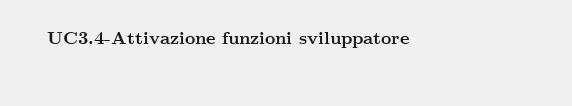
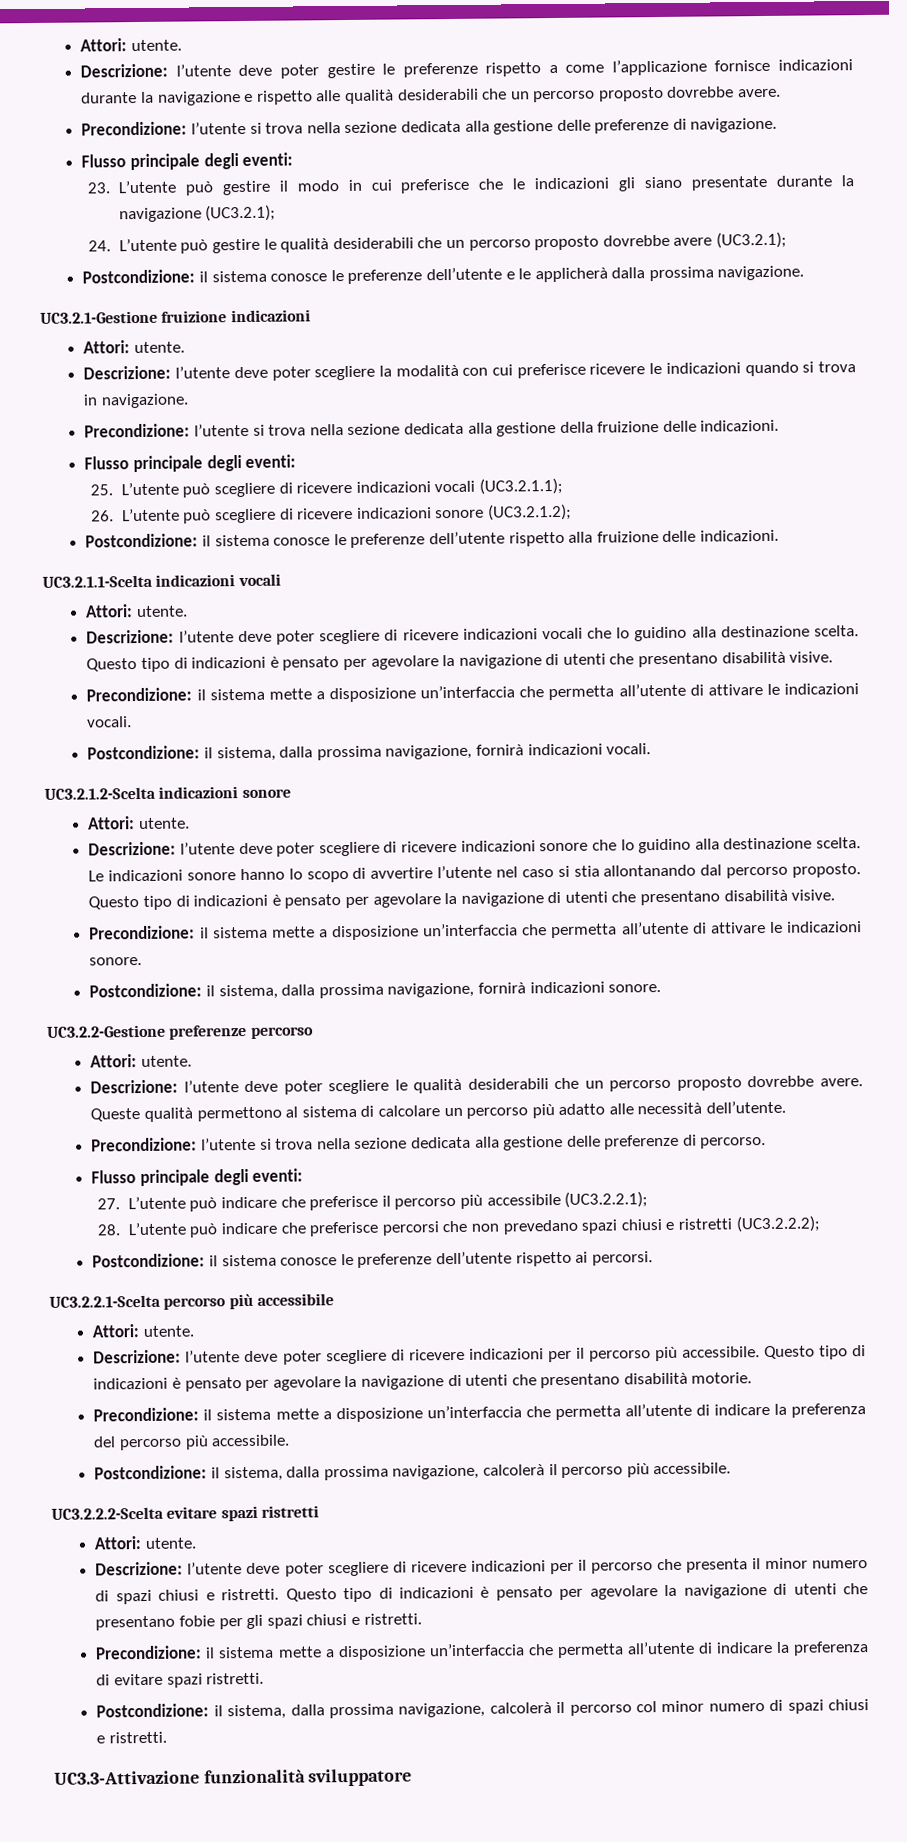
[47,31,292,45] UC3.4-Attivazione funzioni -> [80,38,182,52] [80,59,854,79] [81,86,782,106] [81,117,778,136] [81,152,294,171] [87,175,854,196] [118,204,277,223] [88,231,787,254] [82,265,805,284] [40,309,311,324] [83,340,185,354] [83,361,856,381] [83,393,189,409] [84,419,780,438] [84,454,297,473] [90,477,563,498] [91,503,572,524] [85,529,779,548] [42,573,281,588] [85,604,188,618] [86,625,859,645] [86,651,834,672] [86,683,859,703] [87,716,133,728] [87,743,652,762] [44,786,291,800] [87,816,190,830] [88,837,861,857] [88,863,862,883] [88,889,836,910] [89,921,862,941] [89,956,143,966] [89,981,662,1000] [46,1024,314,1040] [90,1054,192,1068] [90,1075,863,1095] [90,1100,787,1122] [91,1134,767,1152] [91,1168,304,1187] [97,1191,649,1212] [97,1215,820,1238] [92,1251,653,1268] [49,1293,334,1310] [92,1324,194,1338] [93,1345,867,1365] [93,1372,753,1392] [93,1403,866,1423] [93,1434,291,1451] [94,1462,732,1482] [51,1505,319,1522] [94,1536,197,1550] [95,1557,869,1577] [95,1583,868,1605] [95,1613,422,1631] [95,1641,869,1661] [96,1672,265,1688] [96,1699,870,1720] [96,1731,167,1744] [54,1769,306,1785] Attori: utente. // Descrizione: l’utente deve poter gestire le preferenze rispetto a come l’applicazione fornisce indicazioni durante la navigazione e rispetto alle qualità desiderabili che un percorso proposto dovrebbe avere. // Precondizione: l’utente si trova nella sezione dedicata alla gestione delle preferenze di navigazione. // Flusso principale degli eventi: // 23. L’utente può gestire il modo in cui preferisce che le indicazioni gli siano presentate durante la navigazione (UC3.2.1); // 24. L’utente può gestire le qualità desiderabili che un percorso proposto dovrebbe avere (UC3.2.1); // Postcondizione: il sistema conosce le preferenze dell’utente e le applicherà dalla prossima navigazione. // UC3.2.1-Gestione fruizione indicazioni // Attori: utente. // Descrizione: l’utente deve poter scegliere la modalità con cui preferisce ricevere le indicazioni quando si trova in navigazione. // Precondizione: l’utente si trova nella sezione dedicata alla gestione della fruizione delle indicazioni. // Flusso principale degli eventi: // 25. L’utente può scegliere di ricevere indicazioni vocali (UC3.2.1.1); // 26. L’utente può scegliere di ricevere indicazioni sonore (UC3.2.1.2); // Postcondizione: il sistema conosce le preferenze dell’utente rispetto alla fruizione delle indicazioni. // UC3.2.1.1-Scelta indicazioni vocali // Attori: utente. // Descrizione: l’utente deve poter scegliere di ricevere indicazioni vocali che lo guidino alla destinazione scelta. Questo tipo di indicazioni è pensato per agevolare la navigazione di utenti che presentano disabilità visive. // Precondizione: il sistema mette a disposizione un’interfaccia che permetta all’utente di attivare le indicazioni vocali. // Postcondizione: il sistema, dalla prossima navigazione, fornirà indicazioni vocali. // UC3.2.1.2-Scelta indicazioni sonore // Attori: utente. // Descrizione: l’utente deve poter scegliere di ricevere indicazioni sonore che lo guidino alla destinazione scelta. Le indicazioni sonore hanno lo scopo di avvertire l’utente nel caso si stia allontanando dal percorso proposto. Questo tipo di indicazioni è pensato per agevolare la navigazione di utenti che presentano disabilità visive. // Precondizione: il sistema mette a disposizione un’interfaccia che permetta all’utente di attivare le indicazioni sonore. // Postcondizione: il sistema, dalla prossima navigazione, fornirà indicazioni sonore. // UC3.2.2-Gestione preferenze percorso // Attori: utente. // Descrizione: l’utente deve poter scegliere le qualità desiderabili che un percorso proposto dovrebbe avere. Queste qualità permettono al sistema di calcolare un percorso più adatto alle necessità dell’utente. // Precondizione: l’utente si trova nella sezione dedicata alla gestione delle preferenze di percorso. // Flusso principale degli eventi: // 27. L’utente può indicare che preferisce il percorso più accessibile (UC3.2.2.1); // 28. L’utente può indicare che preferisce percorsi che non prevedano spazi chiusi e ristretti (UC3.2.2.2); // Postcondizione: il sistema conosce le preferenze dell’utente rispetto ai percorsi. // UC3.2.2.1-Scelta percorso più accessibile // Attori: utente. // Descrizione: l’utente deve poter scegliere di ricevere indicazioni per il percorso più accessibile. Questo tipo di indicazioni è pensato per agevolare la navigazione di utenti che presentano disabilità motorie. // Precondizione: il sistema mette a disposizione un’interfaccia che permetta all’utente di indicare la preferenza del percorso più accessibile. // Postcondizione: il sistema, dalla prossima navigazione, calcolerà il percorso più accessibile. // UC3.2.2.2-Scelta evitare spazi ristretti // Attori: utente. // Descrizione: l’utente deve poter scegliere di ricevere indicazioni per il percorso che presenta il minor numero di spazi chiusi e ristretti. Questo tipo di indicazioni è pensato per agevolare la navigazione di utenti che presentano fobie per gli spazi chiusi e ristretti. // Precondizione: il sistema mette a disposizione un’interfaccia che permetta all’utente di indicare la preferenza di evitare spazi ristretti. // Postcondizione: il sistema, dalla prossima navigazione, calcolerà il percorso col minor numero di spazi chiusi e ristretti. // UC3.3-Attivazione funzionalità

